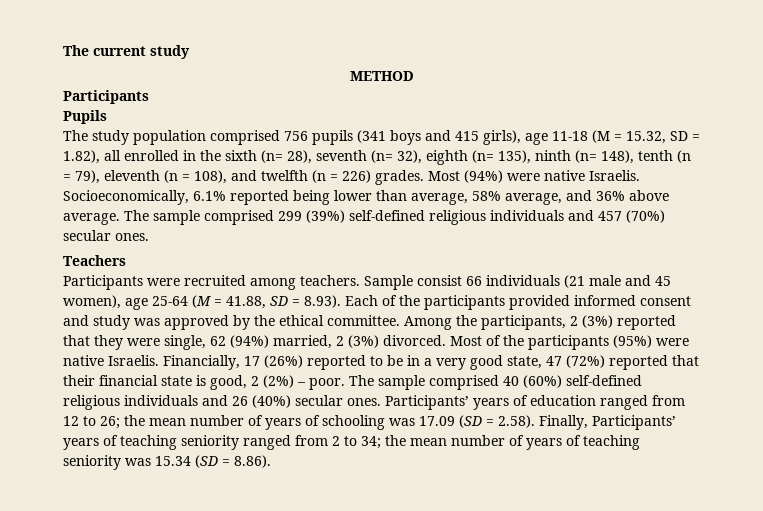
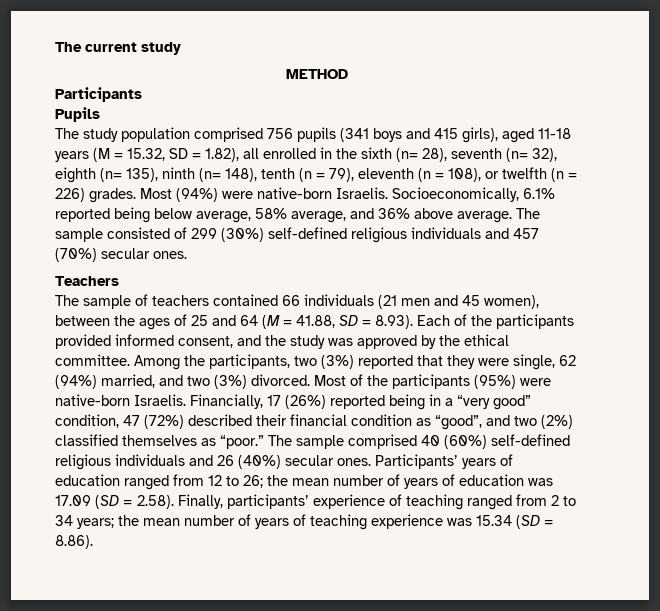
[525,131,588,145] age 11-18 -> [502,128,571,143] [55,151,89,162] aged 11-18 years
[231,170,257,181] and -> [485,171,499,179] or
[544,170,585,181] native -> [257,187,332,199] native-born
[334,190,407,201] lower than -> [154,208,192,219] below
[204,210,345,225] comprised 299 (39%) -> [107,227,264,242] consisted of 299 (30%)
[63,275,462,290] Participants were recruited among teachers. Sample consist -> [55,294,278,309] The sample of teachers contained
[589,275,621,286] male -> [401,298,430,306] men
[125,296,188,310] age 25-64 -> [55,314,258,330] between the ages of 25 and 64
[640,296,691,306] [63,315,89,326] consent and -> [178,335,286,348] consent, and the
[570,316,578,326] 2 -> [294,356,317,366] two
[336,336,344,346] 2 -> [159,375,210,386] and two
[63,355,104,366] native -> [55,394,130,406] native-born
[370,355,699,370] [63,375,345,390] to be in a very good state, 47 (72%) reported that their financial state is good, 2 (2%) – poor. -> [389,394,531,410] [55,414,573,430] [55,434,264,449] being in a “very good” condition, 47 (72%) described their financial condition as “good”, and two (2%) classified themselves as “poor.”
[322,415,385,430] schooling -> [459,474,524,486] education
[592,415,676,430] [63,435,239,450] Participants’ years of teaching seniority -> [227,494,463,510] participants’ experience of teaching
[361,436,381,449] 34; -> [55,515,114,529] 34 years;
[63,455,121,470] seniority -> [371,514,443,529] experience

